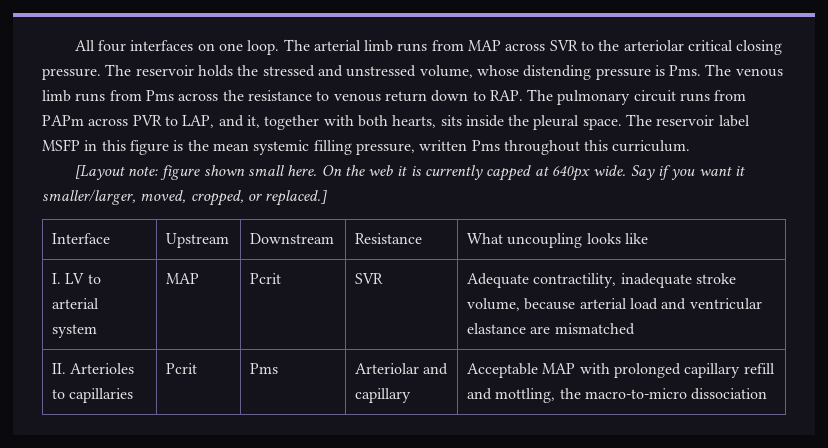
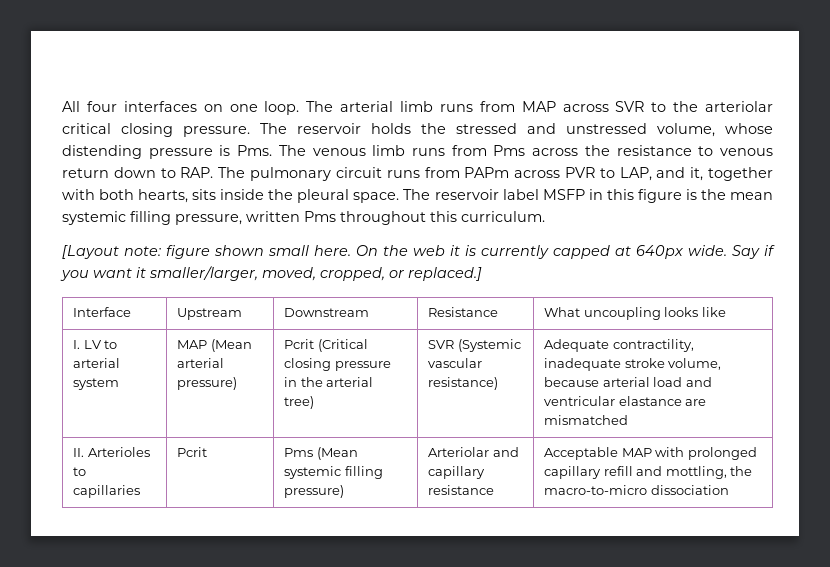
[249,273,281,284] [354,273,383,284] | Pcrit | SVR -> [210,339,252,352] [177,358,225,368] [177,377,238,390] [284,339,368,352] [284,358,391,371] [284,377,374,387] [284,396,315,409] [428,339,521,352] [428,358,483,368] [428,377,499,390] (Mean arterial pressure) | Pcrit (Critical closing pressure in the arterial tree) | SVR (Systemic vascular resistance)
(278, 368) none -> [316,447,358,460] [284,466,383,479] [284,485,345,498] (Mean systemic filling pressure)
(411, 395) none -> [428,485,495,495] resistance

